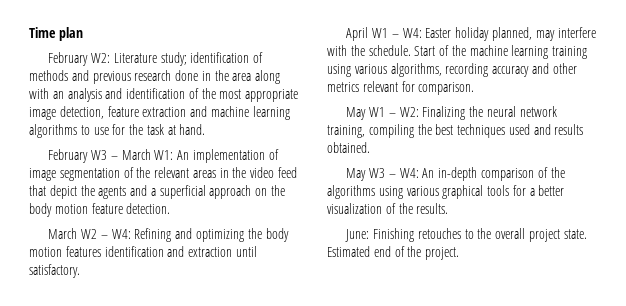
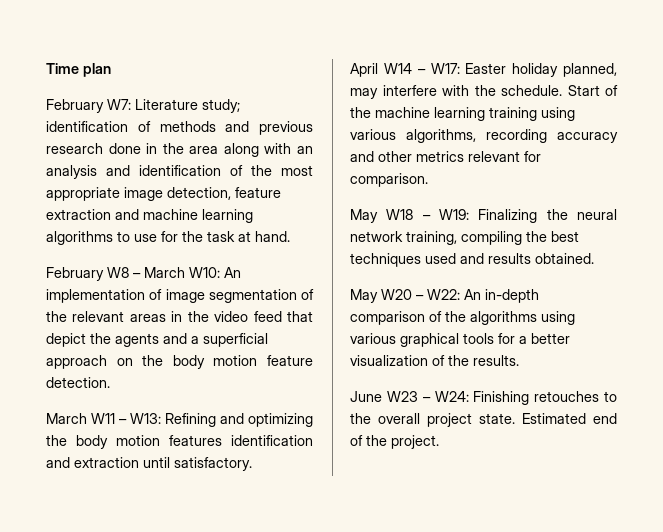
[91,53,111,63] W2: -> [107,99,131,110] W7:
[91,150,108,160] W3 -> [107,267,129,278] W8
[154,150,174,160] W1: -> [189,267,220,278] W10:
[81,229,131,239] W2 – W4: -> [91,413,161,424] W11 – W13:
[372,28,422,38] W1 – W4: -> [383,63,460,74] W14 – W17:
[369,107,419,117] W1 – W2: -> [386,209,469,220] W18 – W19:
[369,168,419,178] W3 – W4: -> [381,289,460,300] W20 – W22:
[345,229,370,242] June: -> [350,391,469,402] June W23 – W24:

